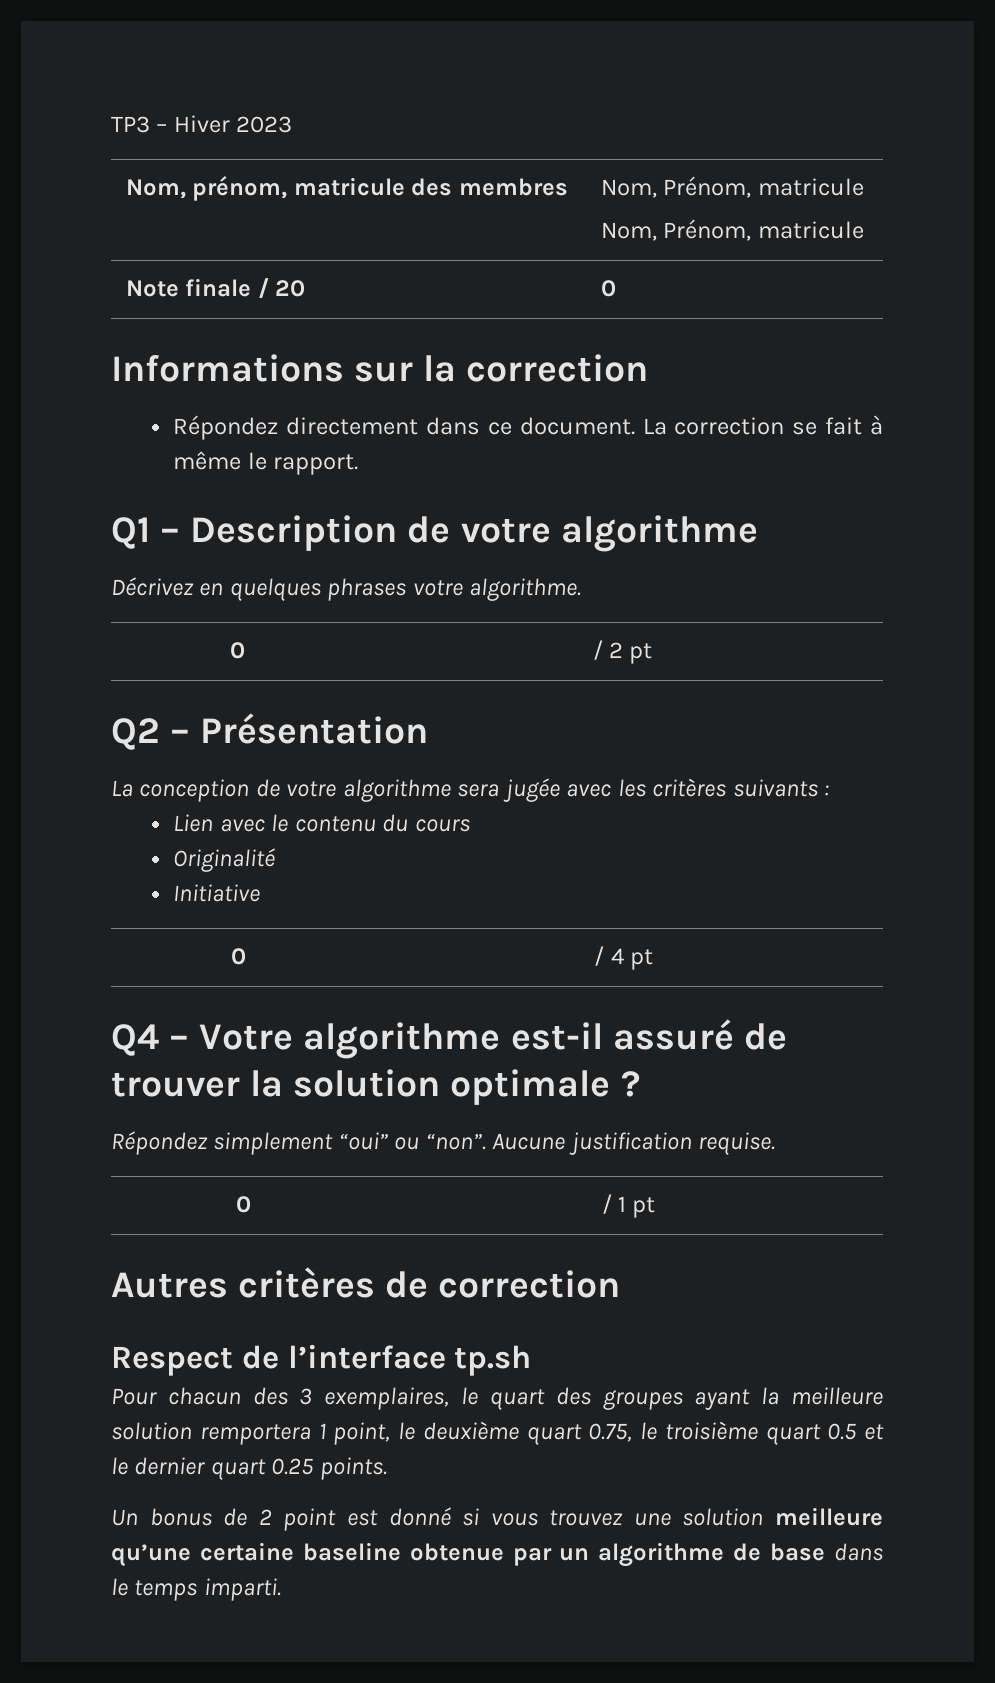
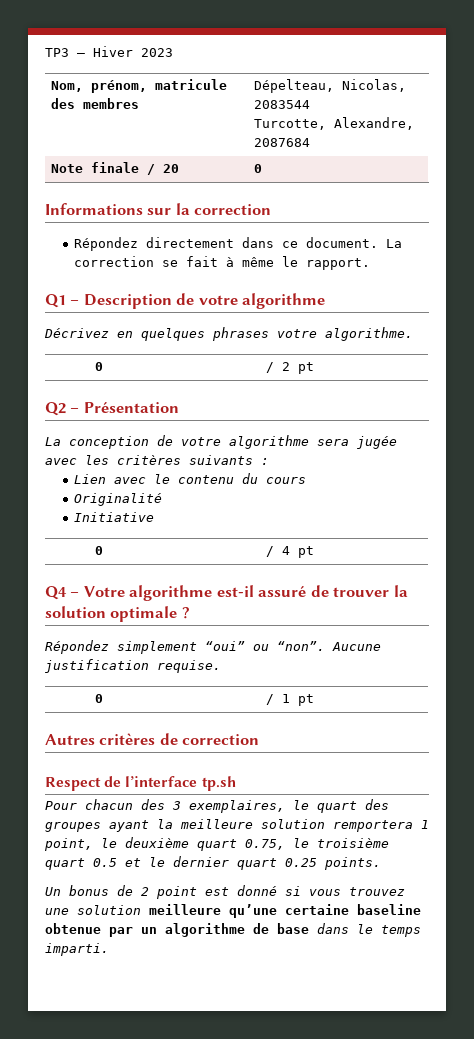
[600,176,864,198] [600,219,864,241] Nom, Prénom, matricule // Nom, Prénom, matricule -> [253,79,406,93] [253,100,310,109] [253,117,414,130] [253,138,310,147] Dépelteau, Nicolas, 2083544 // Turcotte, Alexandre, 2087684

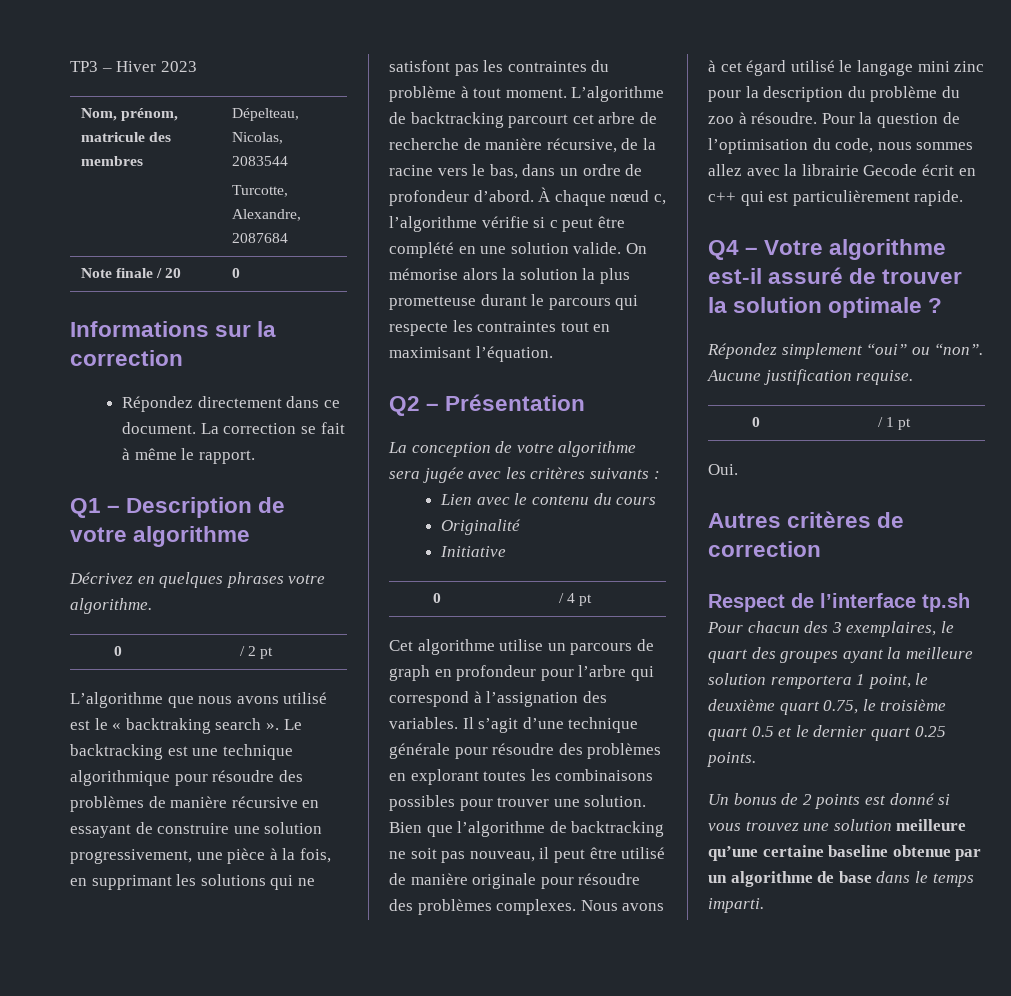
(314, 368) none -> [70,692,328,708] [70,718,302,734] [70,744,293,760] [70,770,303,786] [70,796,320,812] [70,822,323,838] [70,848,331,864] [70,874,315,890] [389,60,610,76] [389,86,665,102] [389,112,657,128] [389,138,656,153] [389,164,643,179] [389,187,666,206] [389,216,625,232] [389,242,647,258] [389,268,630,284] [389,294,639,310] [389,320,611,336] [389,346,553,362] // L’algorithme que nous avons utilisé est le « backtraking search ». Le backtracking est une technique algorithmique pour résoudre des problèmes de manière récursive en essayant de construire une solution progressivement, une pièce à la fois, en supprimant les solutions qui ne satisfont pas les contraintes du problème à tout moment. L’algorithme de backtracking parcourt cet arbre de recherche de manière récursive, de la racine vers le bas, dans un ordre de profondeur d’abord. À chaque nœud c, l’algorithme vérifie si c peut être complété en une solution valide. On mémorise alors la solution la plus prometteuse durant le parcours qui respecte les contraintes tout en maximisant l’équation.
(314, 552) none -> [389,639,654,655] [389,665,654,681] [389,691,607,707] [389,717,639,733] [389,743,662,759] [389,769,654,785] [389,795,647,811] [389,821,665,837] [389,847,666,863] [389,873,641,889] [389,899,665,915] [708,60,985,76] [708,86,960,102] [708,112,960,128] [708,138,974,154] [708,164,976,176] [708,190,964,206] // Cet algorithme utilise un parcours de graph en profondeur pour l’arbre qui correspond à l’assignation des variables. Il s’agit d’une technique générale pour résoudre des problèmes en explorant toutes les combinaisons possibles pour trouver une solution. Bien que l’algorithme de backtracking ne soit pas nouveau, il peut être utilisé de manière originale pour résoudre des problèmes complexes. Nous avons à cet égard utilisé le langage mini zinc pour la description du problème du zoo à résoudre. Pour la question de l’optimisation du code, nous sommes allez avec la librairie Gecode écrit en c++ qui est particulièrement rapide.
(314, 700) none -> [708,464,738,475] // Oui.
[156,886,197,899] point -> [815,794,861,809] points

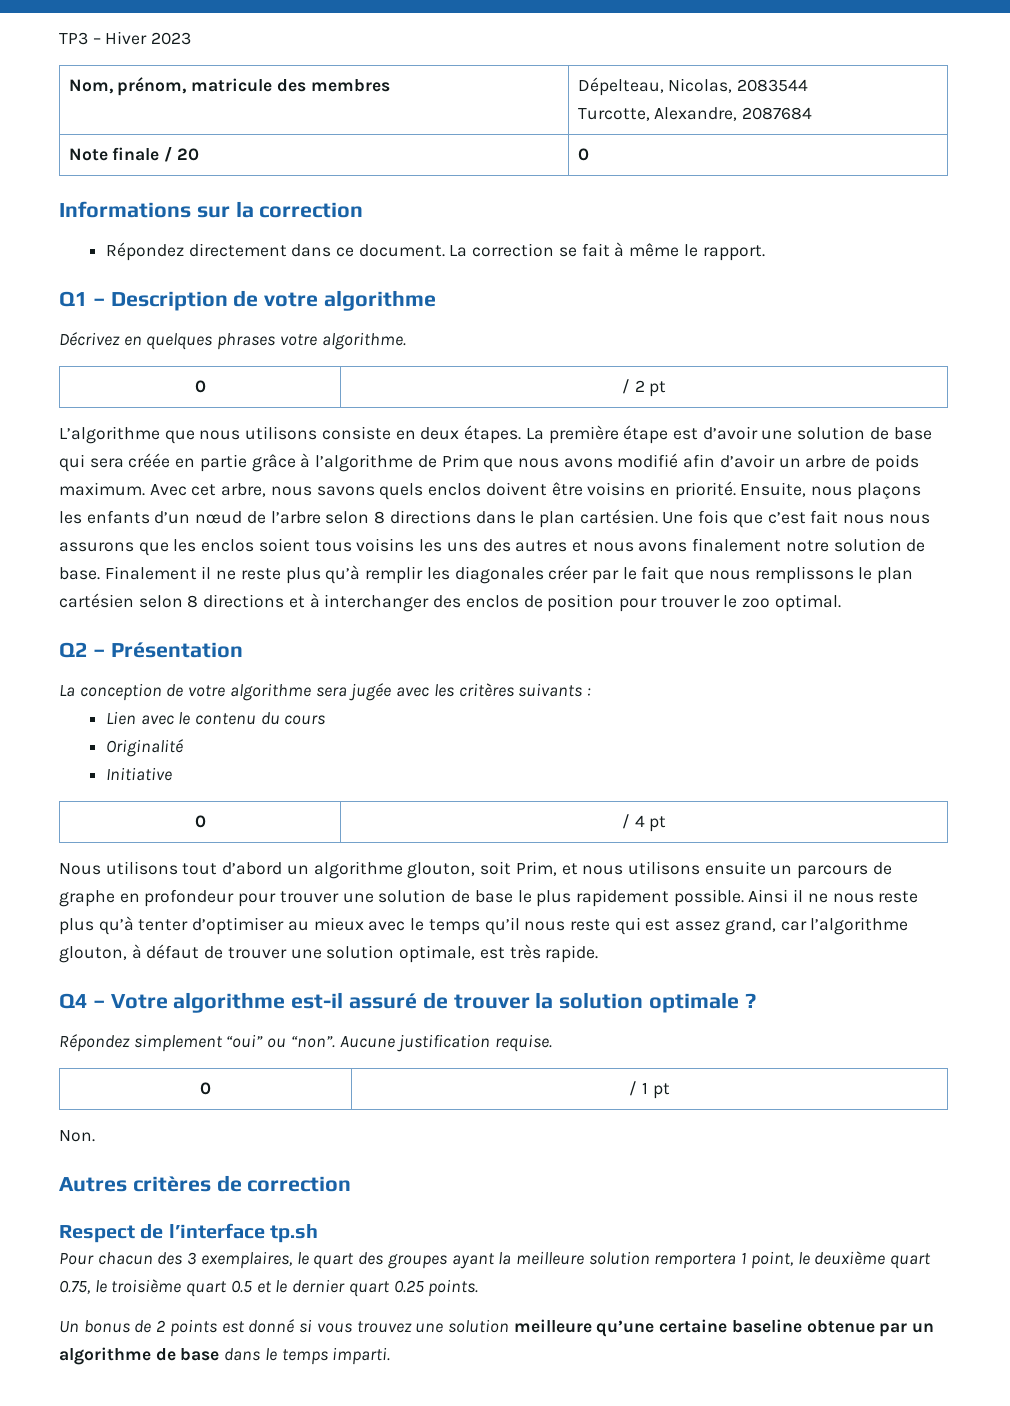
[236,692,328,704] [70,718,302,734] [70,744,293,760] [70,770,303,786] [70,796,320,812] [70,822,323,838] [70,848,331,864] [70,874,315,890] [389,60,610,76] [389,86,665,102] [389,112,657,128] [389,138,656,153] [389,164,643,179] [389,187,666,206] [389,216,625,232] [389,242,647,258] [389,268,630,284] [389,294,639,310] [389,320,611,336] [389,346,553,362] avons utilisé est le « backtraking search ». Le backtracking est une technique algorithmique pour résoudre des problèmes de manière récursive en essayant de construire une solution progressivement, une pièce à la fois, en supprimant les solutions qui ne satisfont pas les contraintes du problème à tout moment. L’algorithme de backtracking parcourt cet arbre de recherche de manière récursive, de la racine vers le bas, dans un ordre de profondeur d’abord. À chaque nœud c, l’algorithme vérifie si c peut être complété en une solution valide. On mémorise alors la solution la plus prometteuse durant le parcours qui respecte les contraintes tout en maximisant l’équation. -> [245,425,932,444] [59,453,919,472] [59,481,921,500] [59,509,930,528] [59,538,926,556] [59,565,914,584] [59,593,841,612] utilisons consiste en deux étapes. La première étape est d’avoir une solution de base qui sera créée en partie grâce à l’algorithme de Prim que nous avons modifié afin d’avoir un arbre de poids maximum. Avec cet arbre, nous savons quels enclos doivent être voisins en priorité. Ensuite, nous plaçons les enfants d’un nœud de l’arbre selon 8 directions dans le plan cartésien. Une fois que c’est fait nous nous assurons que les enclos soient tous voisins les uns des autres et nous avons finalement notre solution de base. Finalement il ne reste plus qu’à remplir les diagonales créer par le fait que nous remplissons le plan cartésien selon 8 directions et à interchanger des enclos de position pour trouver le zoo optimal.
[389,639,544,655] Cet algorithme utilise -> [59,861,766,879] Nous utilisons tout d’abord un algorithme glouton, soit Prim, et nous utilisons ensuite
[389,665,430,681] graph -> [59,890,115,907] graphe
[578,665,654,681] [389,691,607,707] [389,717,639,733] [389,743,662,759] [389,769,654,785] [389,795,647,811] [389,821,665,837] [389,847,666,863] [389,873,641,889] [389,899,665,915] [708,60,985,76] [708,86,960,102] [708,112,960,128] [708,138,974,154] [708,164,976,176] [708,190,910,206] l’arbre qui correspond à l’assignation des variables. Il s’agit d’une technique générale pour résoudre des problèmes en explorant toutes les combinaisons possibles pour trouver une solution. Bien que l’algorithme de backtracking ne soit pas nouveau, il peut être utilisé de manière originale pour résoudre des problèmes complexes. Nous avons à cet égard utilisé le langage mini zinc pour la description du problème du zoo à résoudre. Pour la question de l’optimisation du code, nous sommes allez avec la librairie Gecode écrit en c++ qui est particulièrement -> [279,889,919,907] [59,916,909,935] [59,944,541,963] trouver une solution de base le plus rapidement possible. Ainsi il ne nous reste plus qu’à tenter d’optimiser au mieux avec le temps qu’il nous reste qui est assez grand, car l’algorithme glouton, à défaut de trouver une solution optimale, est très
[708,464,738,475] Oui. -> [59,1130,95,1142] Non.

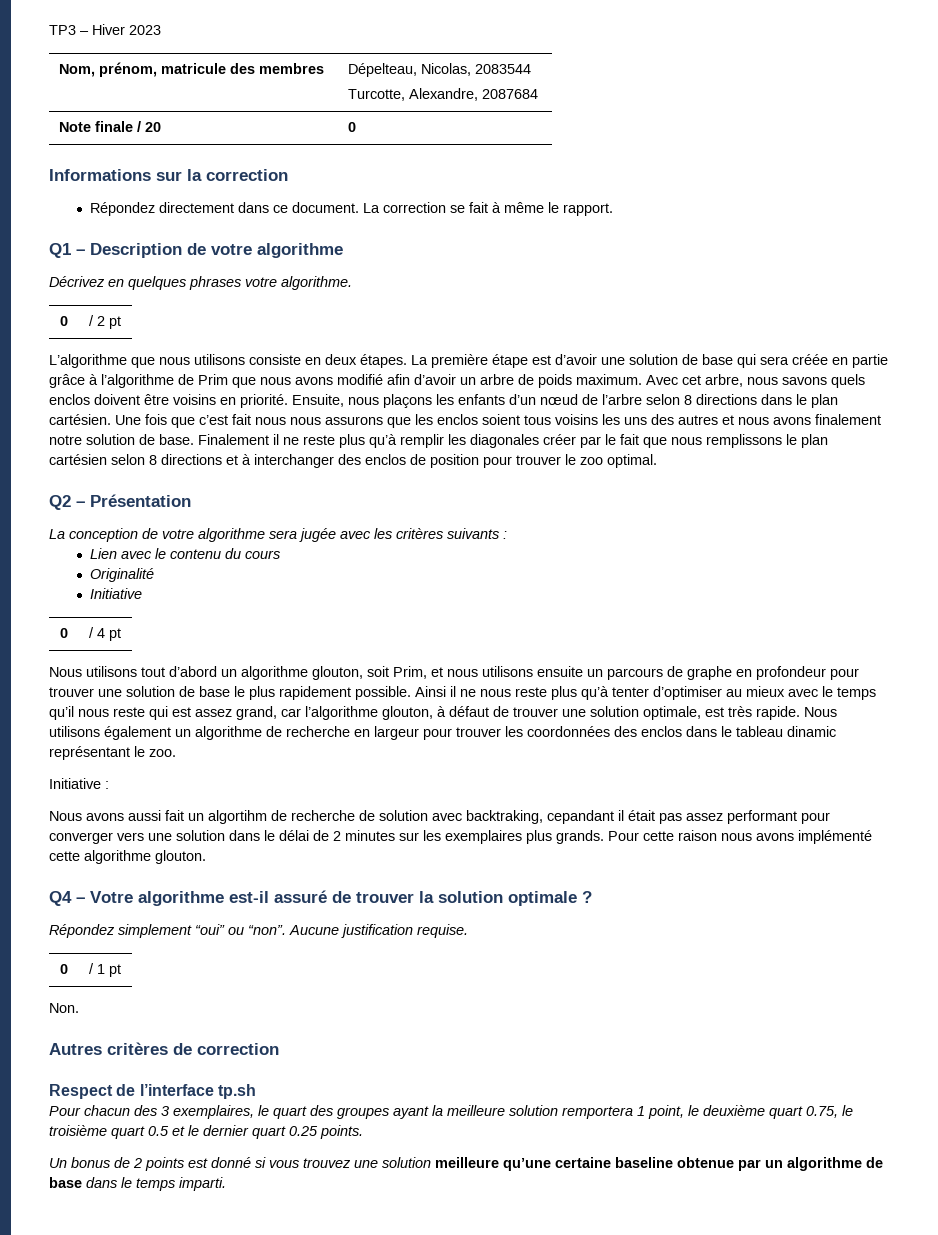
(599, 954) none -> [804,707,837,717] [49,726,836,740] [49,746,176,760] [49,778,109,789] [49,810,830,824] [49,830,872,844] [49,850,206,864] Nous utilisons également un algorithme de recherche en largeur pour trouver les coordonnées des enclos dans le tableau dinamic représentant le zoo. // Initiative : // Nous avons aussi fait un algortihm de recherche de solution avec backtraking, cepandant il était pas assez performant pour converger vers une solution dans le délai de 2 minutes sur les exemplaires plus grands. Pour cette raison nous avons implémenté cette algorithme glouton.

